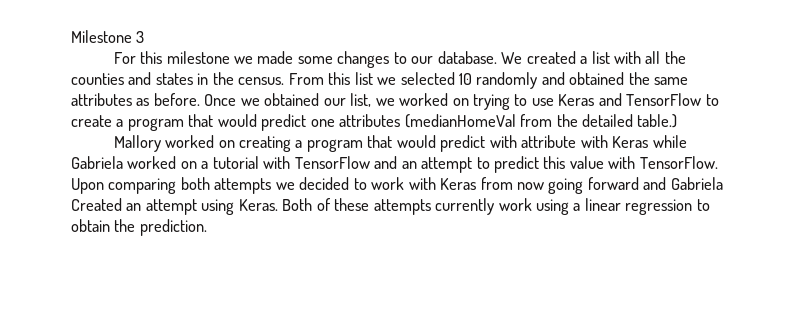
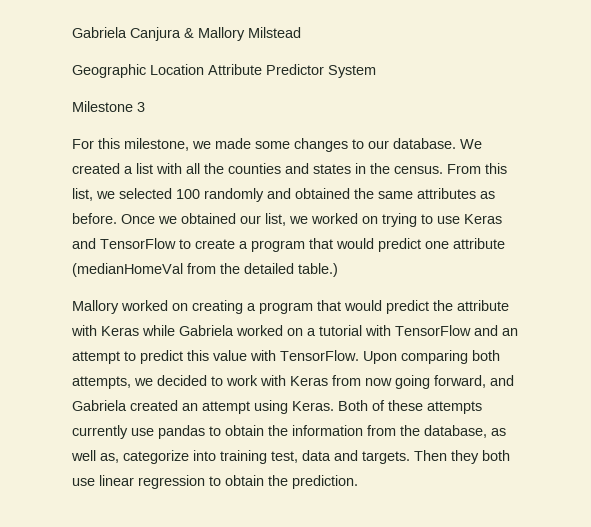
(71, 36) none -> [72,27,301,41] [72,64,376,78] Gabriela Canjura & Mallory Milstead // Geographic Location Attribute Predictor System //
[166,51,230,64] milestone -> [124,138,189,151] milestone,
[354,72,373,85] list -> [72,188,93,201] list,
[459,73,473,85] 10 -> [176,189,200,199] 100
[339,114,401,127] attributes -> [453,238,505,249] attribute
[489,135,517,148] with -> [433,300,453,311] the
[214,178,272,194] attempts -> [72,376,131,389] attempts,
[587,177,639,190] forward -> [434,375,486,388] forward,
[71,198,122,211] Created -> [130,400,178,411] created
[498,198,581,215] work using a -> [131,425,506,439] [71,450,510,464] [72,478,95,486] use pandas to obtain the information from the database, as well as, categorize into training test, data and targets. Then they both use

